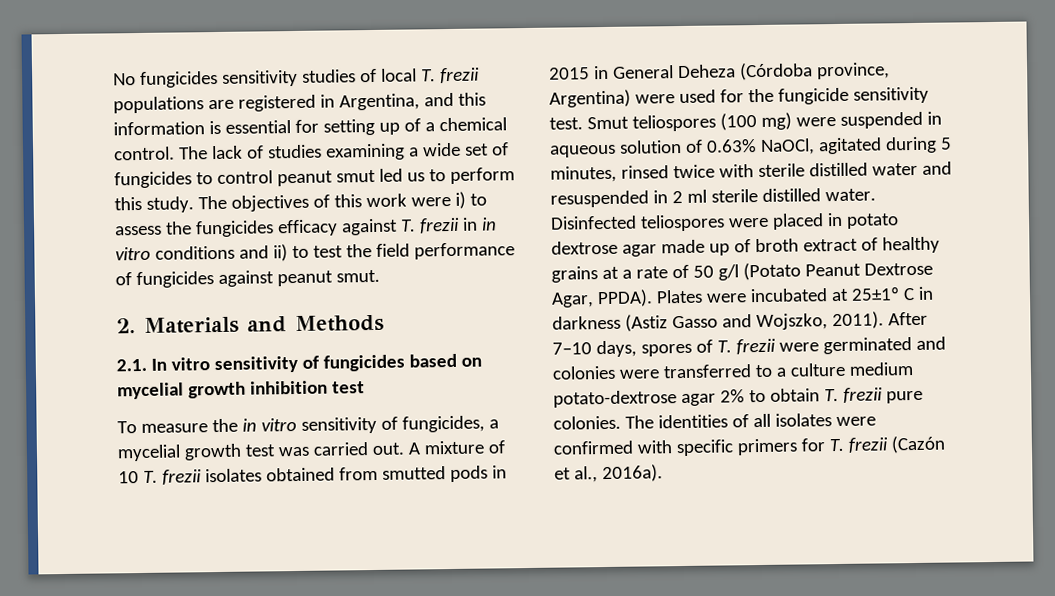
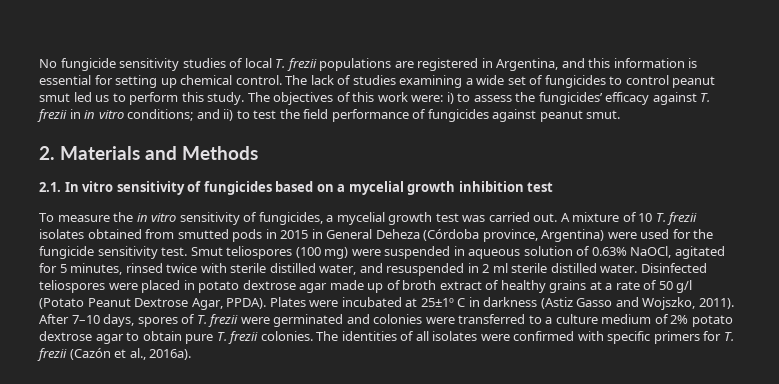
[139,70,218,88] fungicides -> [60,58,116,71] fungicide
[403,118,435,132] of a -> (177, 83) none
[410,196,451,207] were -> [411,95,444,102] were:
[194,220,274,238] fungicides -> [538,92,603,105] fungicides’
[154,245,235,260] conditions -> [127,109,194,121] conditions;
(482, 362) none -> [337,184,346,192] a
[884,136,937,154] during -> [39,263,57,273] for
[871,162,918,176] water -> [319,264,357,275] water,
[553,389,745,408] potato-dextrose agar 2% -> [654,314,733,327] [39,331,124,344] of 2% potato dextrose agar
[823,387,923,404] T. frezii pure -> [185,331,259,344] pure T. frezii

